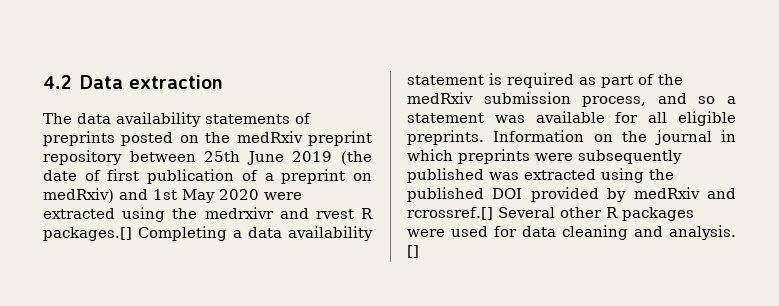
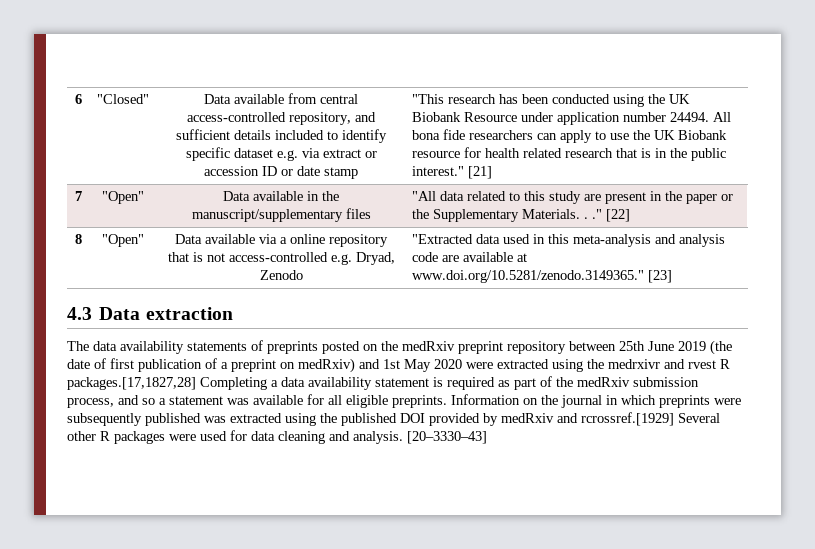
[43,75,72,89] 4.2 -> [75,94,82,104] [97,94,149,104] [203,93,358,104] [187,112,376,125] [176,129,387,143] [185,147,377,161] [203,166,358,179] [412,94,691,107] [412,112,732,125] [412,129,728,143] [412,147,727,161] [412,166,493,179] [75,191,82,201] [102,191,144,204] [222,191,339,201] [191,208,371,222] [412,191,734,204] [412,209,631,222] [75,234,82,244] [102,234,144,247] [175,234,388,247] [167,252,395,265] [259,270,303,280] [412,234,726,247] [412,252,528,262] [412,270,673,283] [67,307,92,320] 6 | "Closed" | Data available from central access-controlled repository, and sufficient details included to identify specific dataset e.g. via extract or accession ID or date stamp | "This research has been conducted using the UK Biobank Resource under application number 24494. All bona fide researchers can apply to use the UK Biobank resource for health related research that is in the public interest." [21] // 7 | "Open" | Data available in the manuscript/supplementary files | "All data related to this study are present in the paper or the Supplementary Materials. . ." [22] // 8 | "Open" | Data available via a online repository that is not access-controlled e.g. Dryad, Zenodo | "Extracted data used in this meta-analysis and analysis code are available at www.doi.org/10.5281/zenodo.3149365." [23] // 4.3
[43,227,132,241] packages.[] -> [67,377,196,390] packages.[17,1827,28]
[407,207,493,220] rcrossref.[] -> [581,412,674,426] rcrossref.[1929]
[407,245,419,258] [] -> [407,431,487,444] [20–3330–43]

